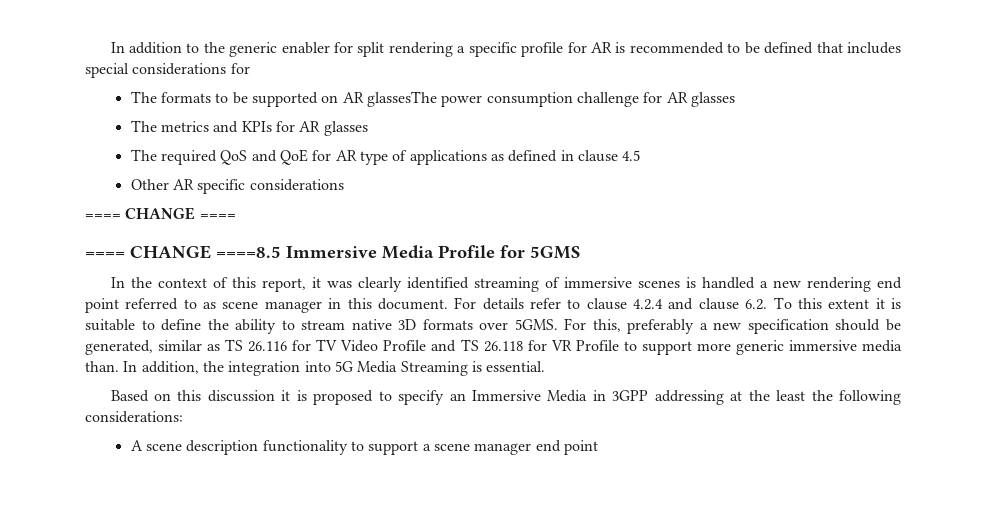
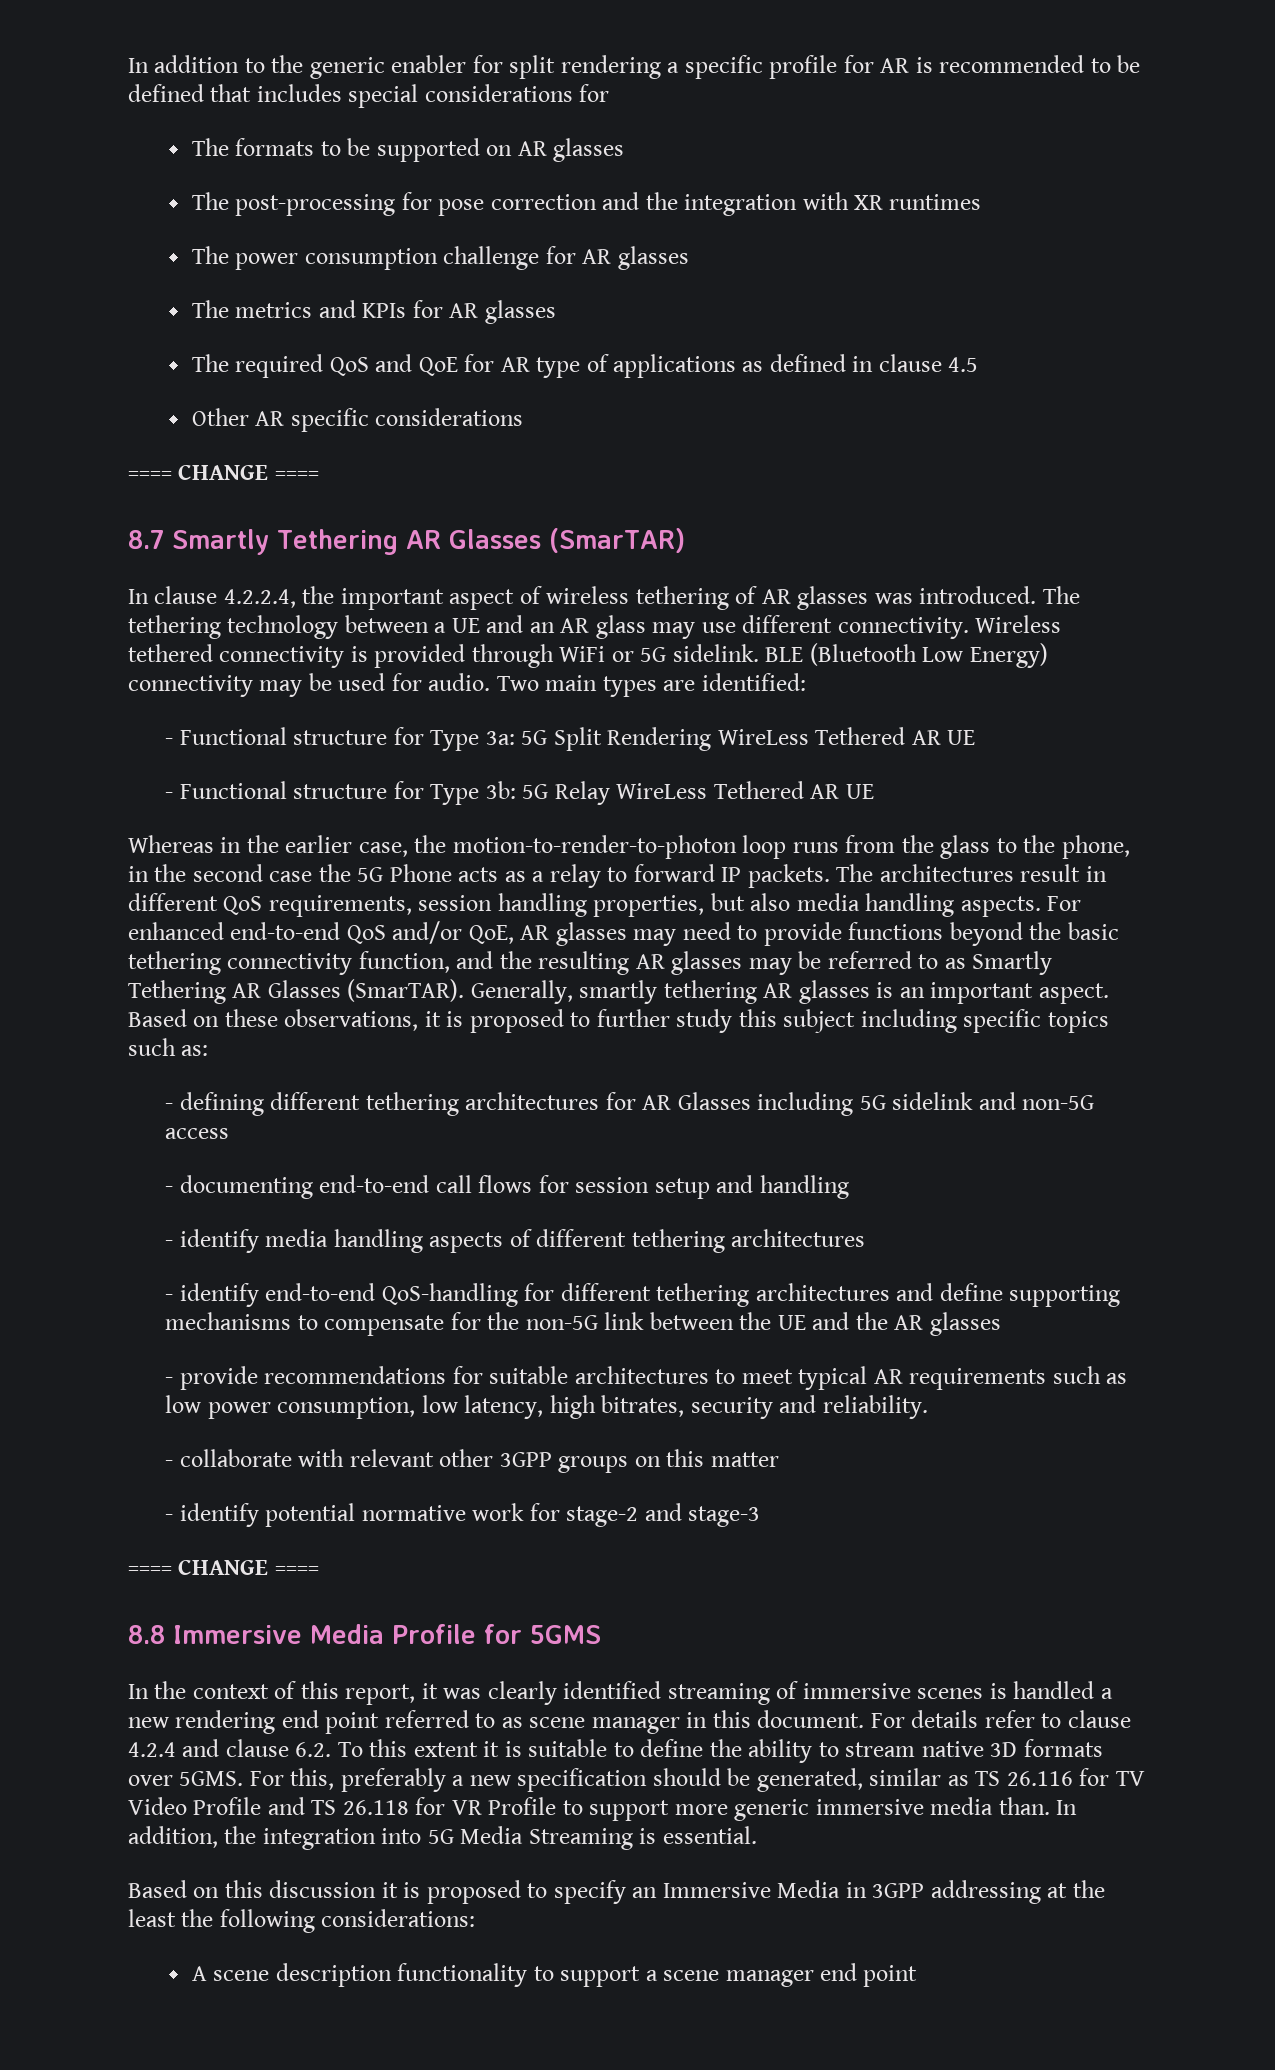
[366,91,437,107] glassesThe -> [553,138,625,162] [191,192,982,216] [191,246,229,264] glasses // The post-processing for pose correction and the integration with XR runtimes // The
[85,245,281,259] // ==== CHANGE ====8.5 -> [128,528,685,555] [128,586,1080,610] [128,615,1062,639] [128,643,1048,668] [128,673,806,697] [165,727,976,751] [165,781,874,805] [128,835,1130,859] [128,864,1107,888] [128,893,1082,917] [128,921,1119,946] [128,951,1053,975] [128,979,1109,1004] [128,1009,1109,1033] [128,1038,209,1056] [165,1092,1095,1116] [165,1128,230,1139] [165,1175,849,1199] [165,1229,866,1253] [165,1283,1121,1307] [165,1312,1001,1336] [165,1366,1128,1390] [165,1395,928,1419] [165,1449,779,1473] [165,1503,761,1527] [128,1560,319,1575] [128,1625,165,1644] // 8.7 Smartly Tethering AR Glasses (SmarTAR) // In clause 4.2.2.4, the important aspect of wireless tethering of AR glasses was introduced. The tethering technology between a UE and an AR glass may use different connectivity. Wireless tethered connectivity is provided through WiFi or 5G sidelink. BLE (Bluetooth Low Energy) connectivity may be used for audio. Two main types are identified: // - Functional structure for Type 3a: 5G Split Rendering WireLess Tethered AR UE // - Functional structure for Type 3b: 5G Relay WireLess Tethered AR UE // Whereas in the earlier case, the motion-to-render-to-photon loop runs from the glass to the phone, in the second case the 5G Phone acts as a relay to forward IP packets. The architectures result in different QoS requirements, session handling properties, but also media handling aspects. For enhanced end-to-end QoS and/or QoE, AR glasses may need to provide functions beyond the basic tethering connectivity function, and the resulting AR glasses may be referred to as Smartly Tethering AR Glasses (SmarTAR). Generally, smartly tethering AR glasses is an important aspect. Based on these observations, it is proposed to further study this subject including specific topics such as: // - defining different tethering architectures for AR Glasses including 5G sidelink and non-5G access // - documenting end-to-end call flows for session setup and handling // - identify media handling aspects of different tethering architectures // - identify end-to-end QoS-handling for different tethering architectures and define supporting mechanisms to compensate for the non-5G link between the UE and the AR glasses // - provide recommendations for suitable architectures to meet typical AR requirements such as low power consumption, low latency, high bitrates, security and reliability. // - collaborate with relevant other 3GPP groups on this matter // - identify potential normative work for stage-2 and stage-3 // ==== CHANGE ==== // 8.8

